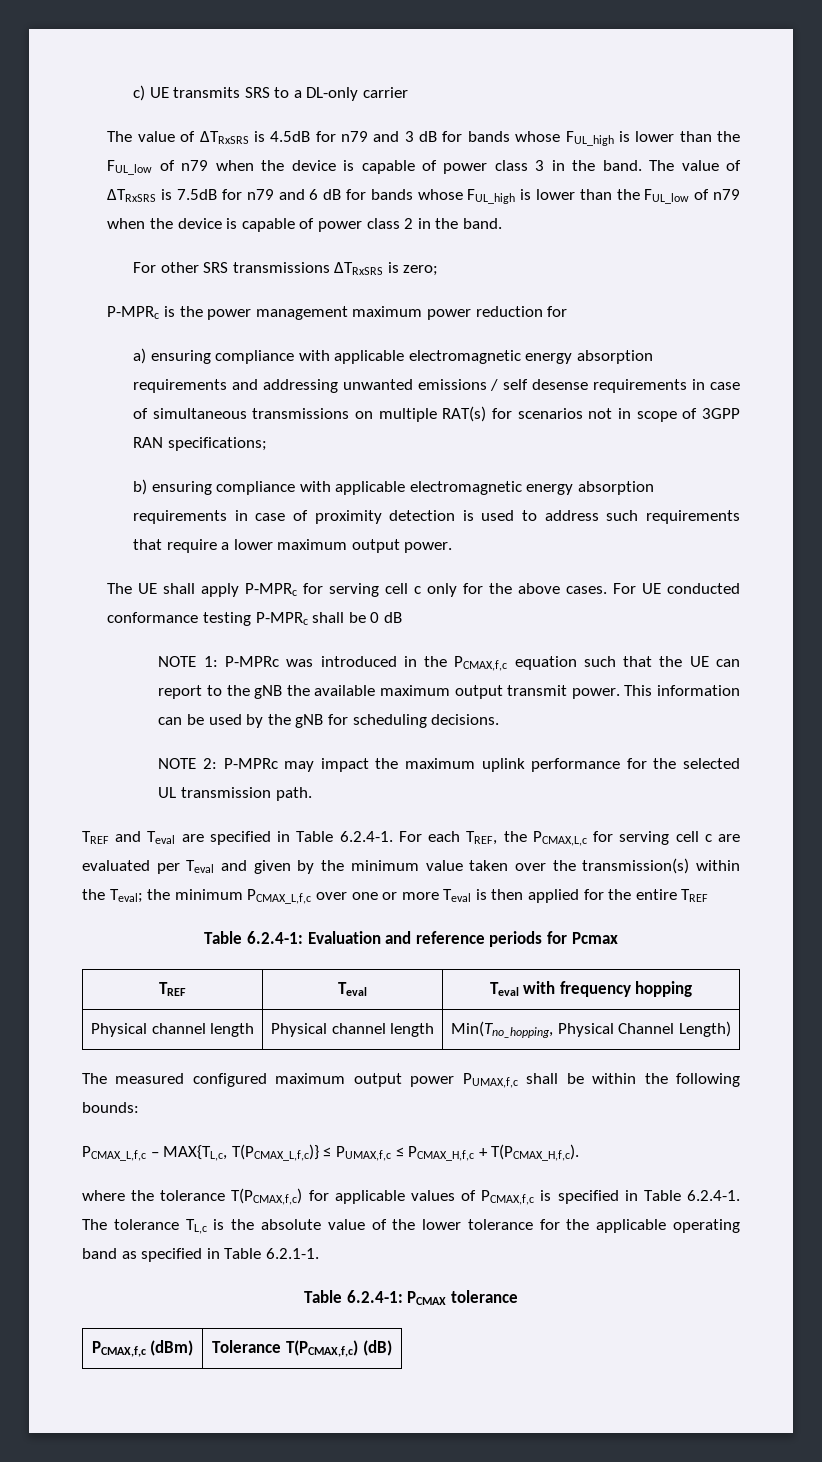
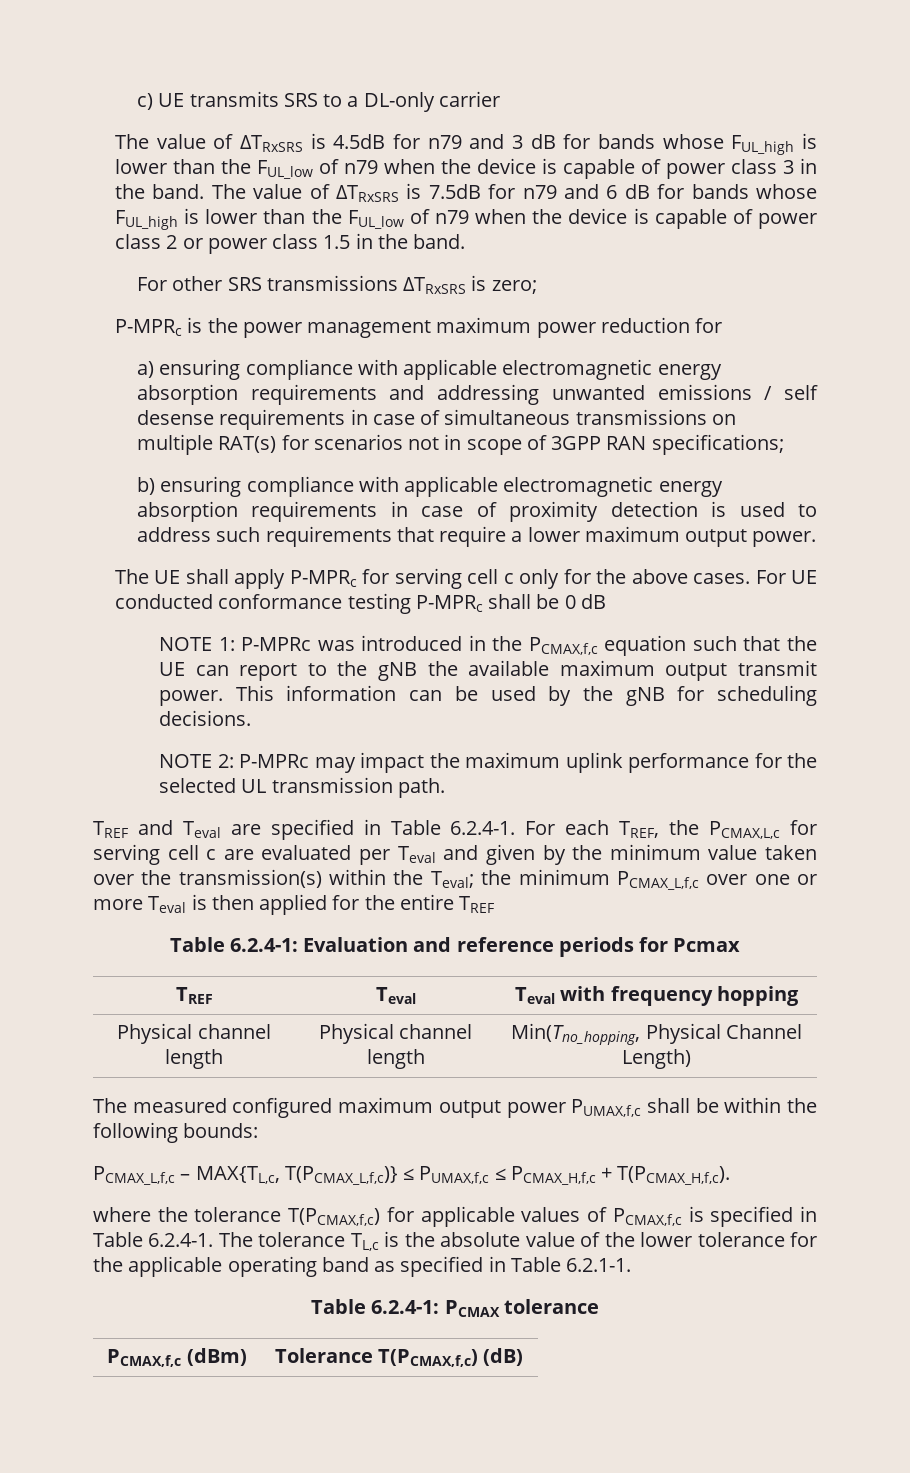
(414, 223) none -> [182,234,351,254] or power class 1.5

